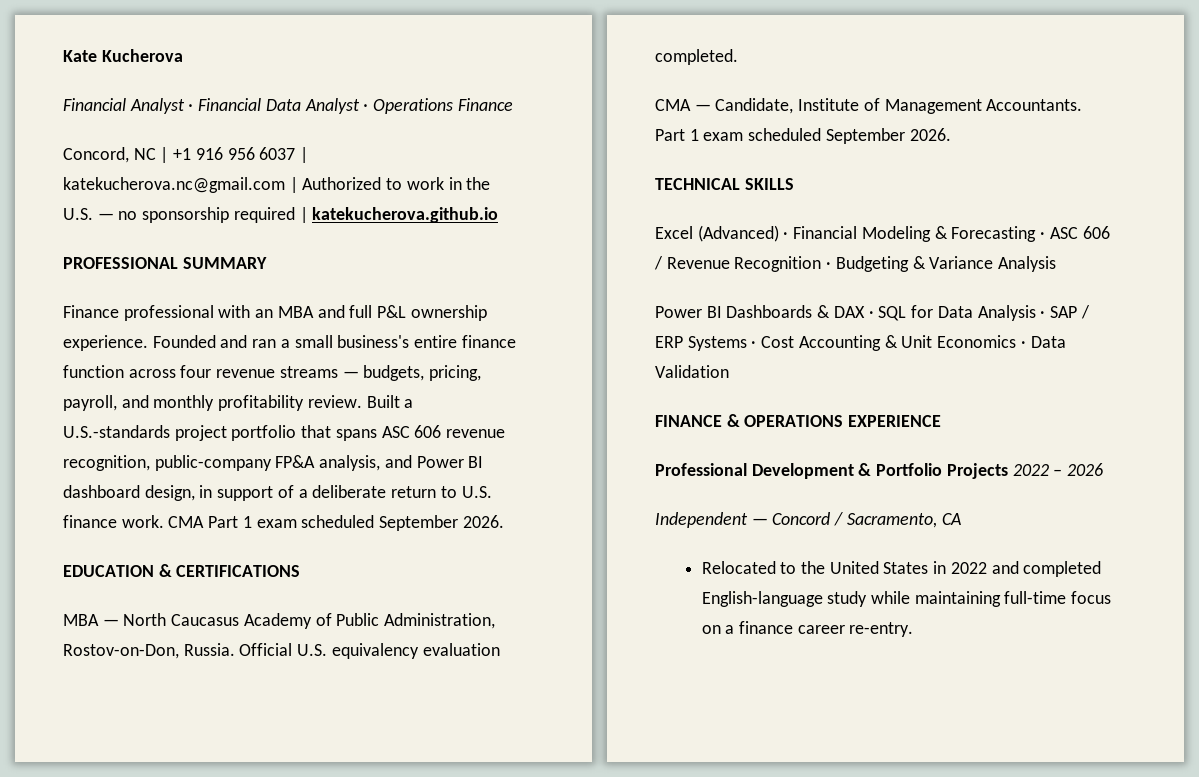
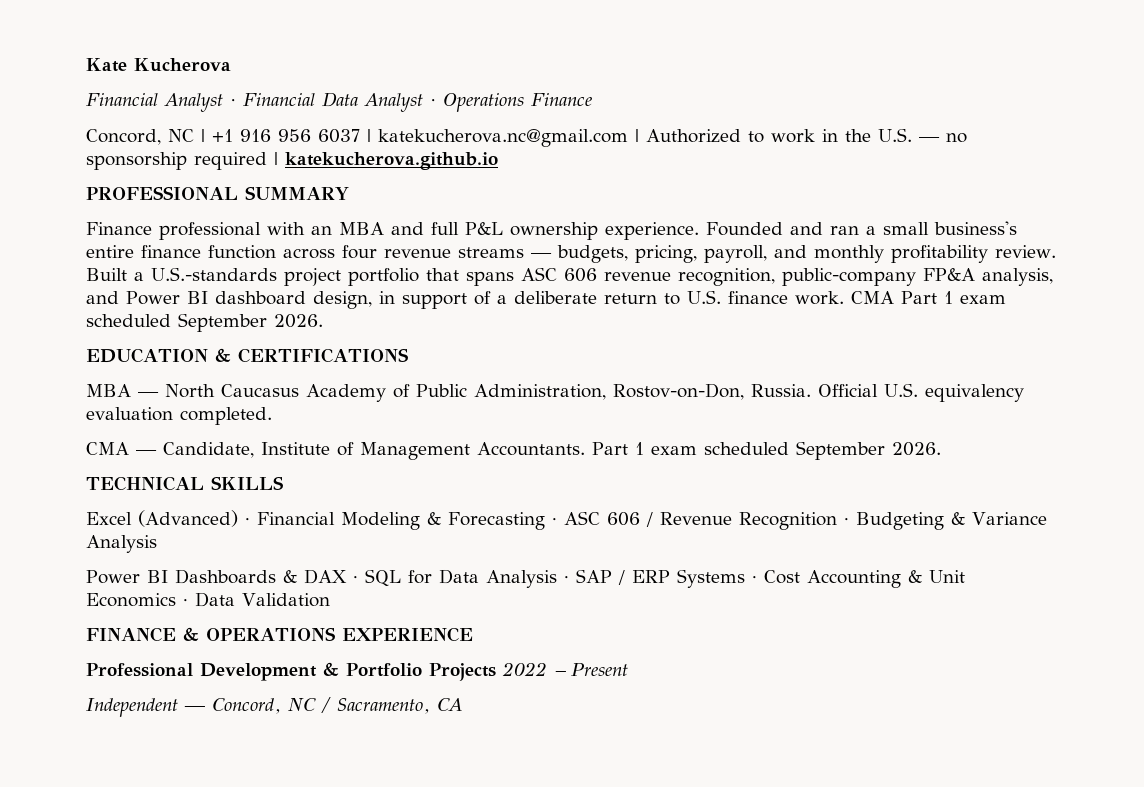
[1067,463,1104,476] 2026 -> [571,663,628,676] Present
[772,512,831,525] Concord -> [212,698,316,714] Concord, NC
[701,561,1102,577] [701,591,1112,607] [701,621,914,637] // Relocated to the United States in 2022 and completed English-language study while maintaining full-time focus on a finance career re-entry. -> (462, 704) none

